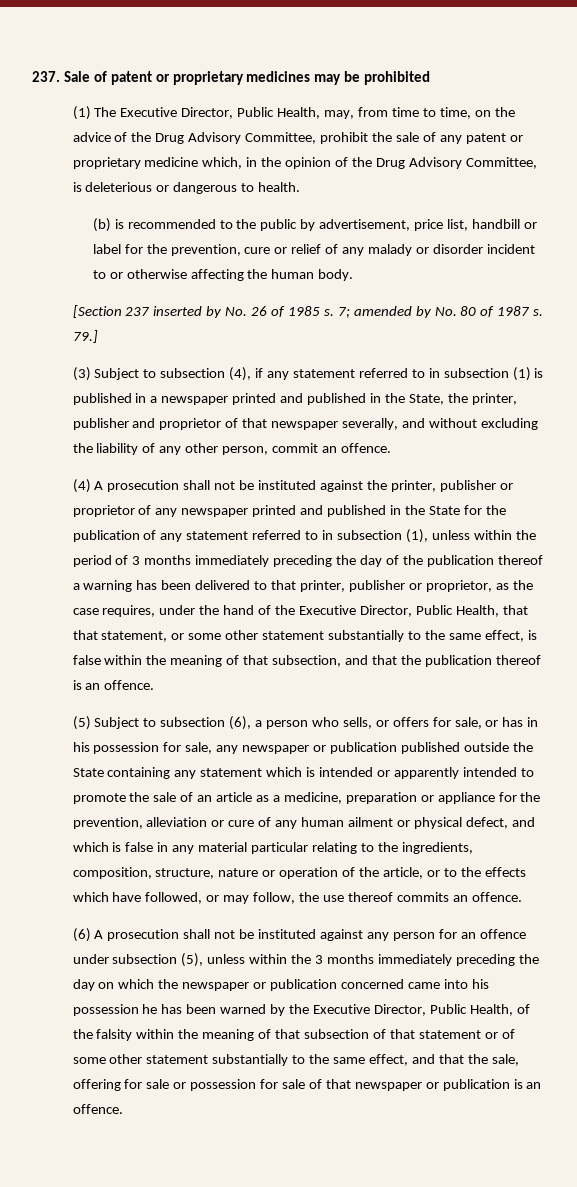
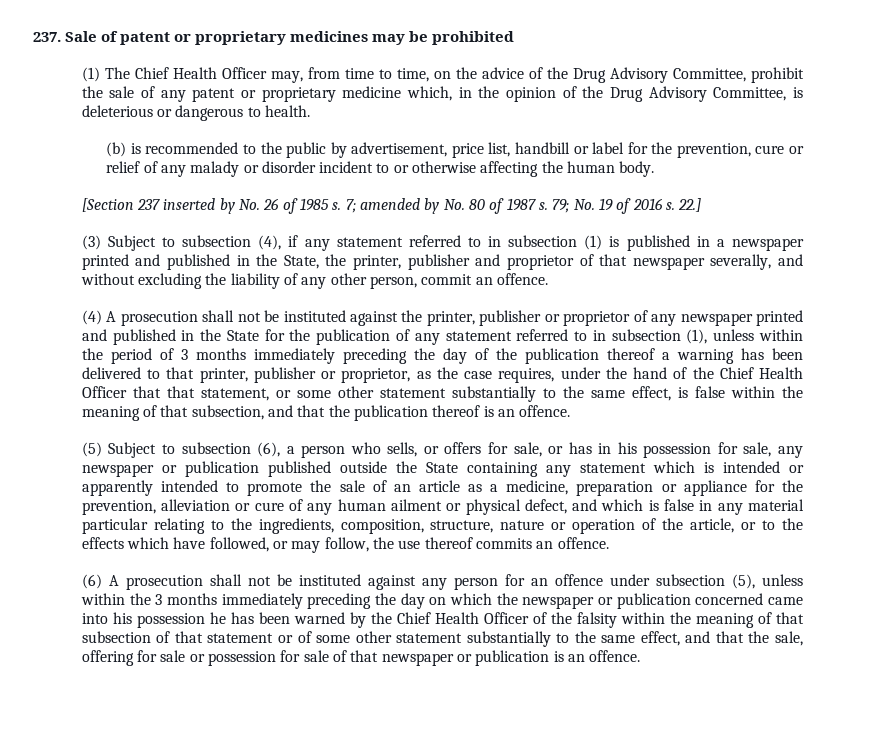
[120,107,321,119] Executive Director, Public Health, -> [134,67,267,79] Chief Health Officer
[72,330,98,343] 79.] -> [552,198,702,214] 79; No. 19 of 2016 s. 22.]
[298,605,499,617] Executive Director, Public Health, -> [719,367,804,379] [81,386,127,398] Chief Health Officer
[312,1004,513,1016] Executive Director, Public Health, -> [396,612,529,624] Chief Health Officer

